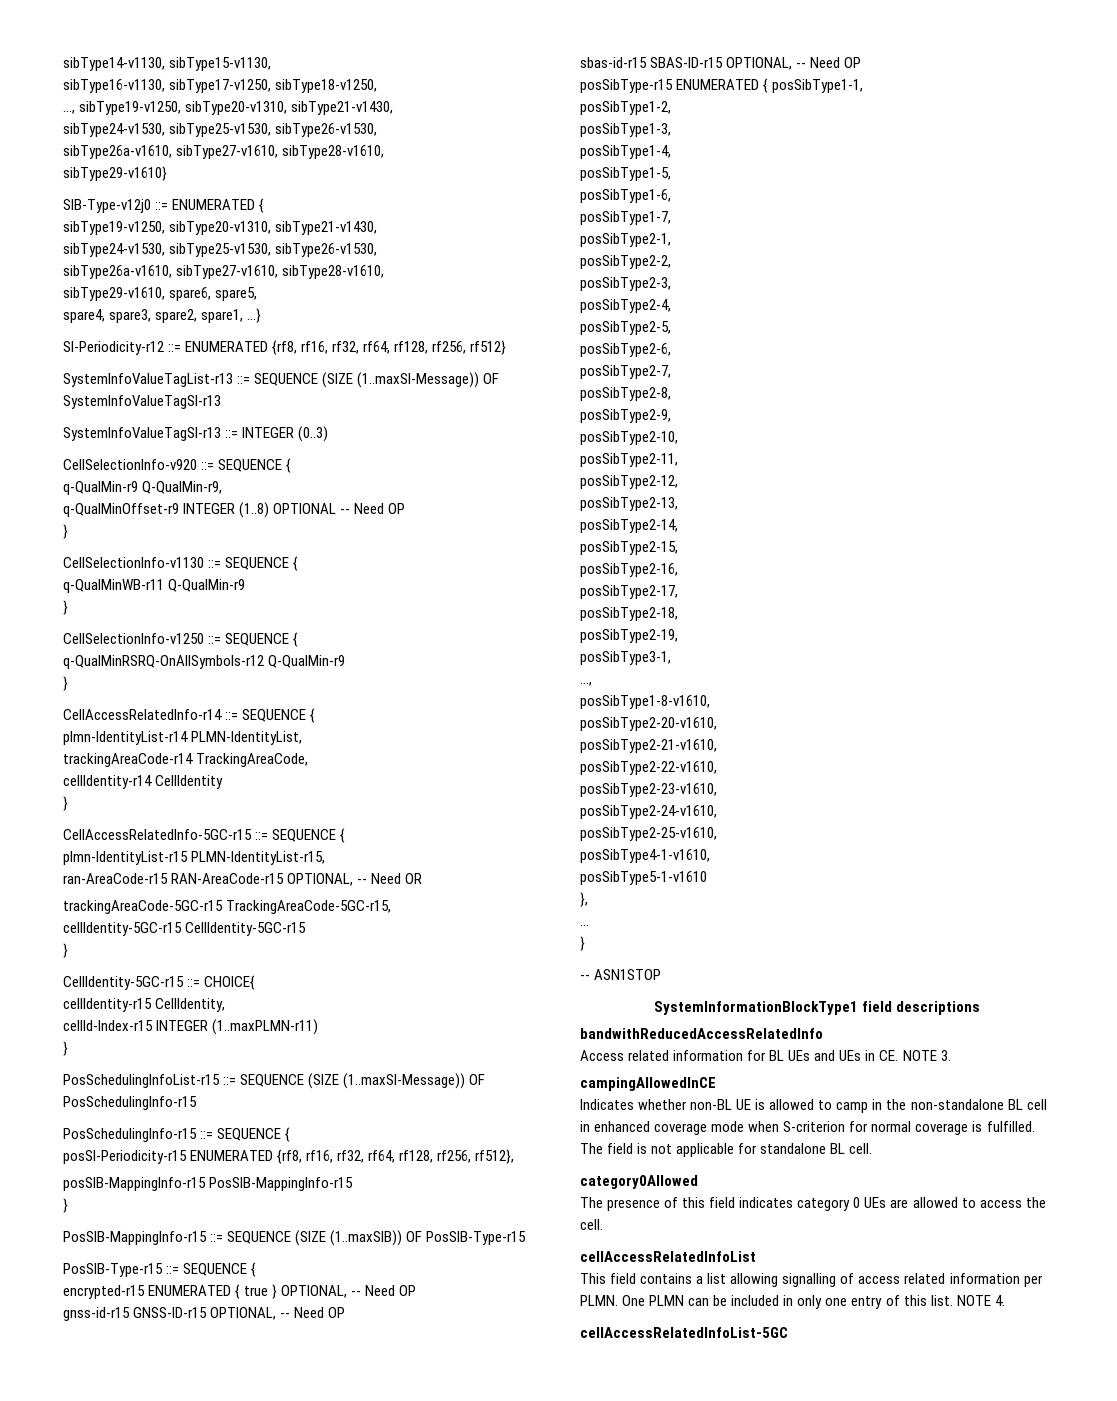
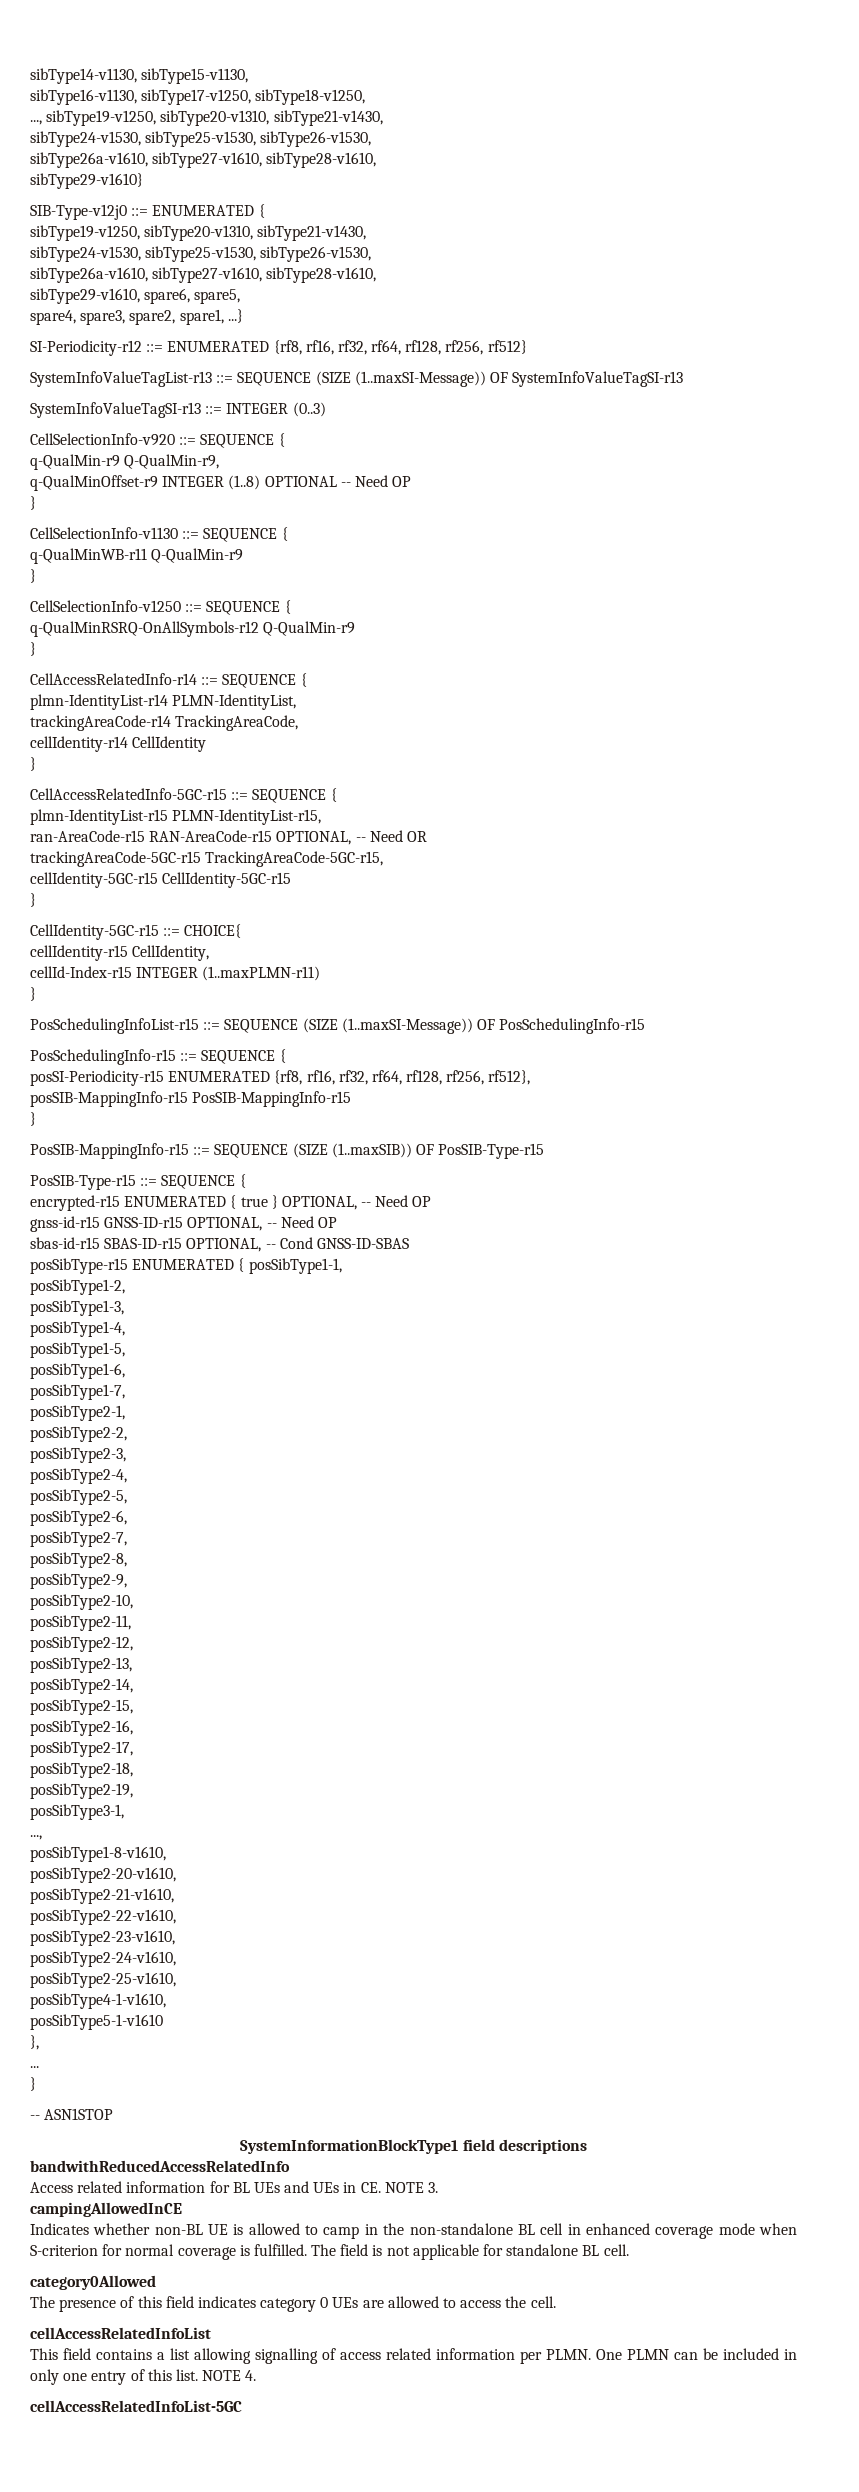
[810,57,862,68] Need OP -> [279,1237,409,1249] Cond GNSS-ID-SBAS

